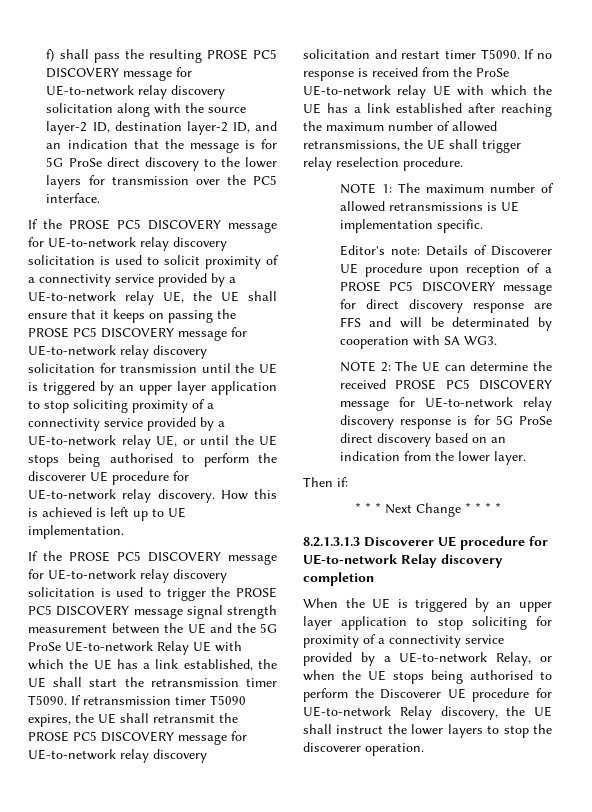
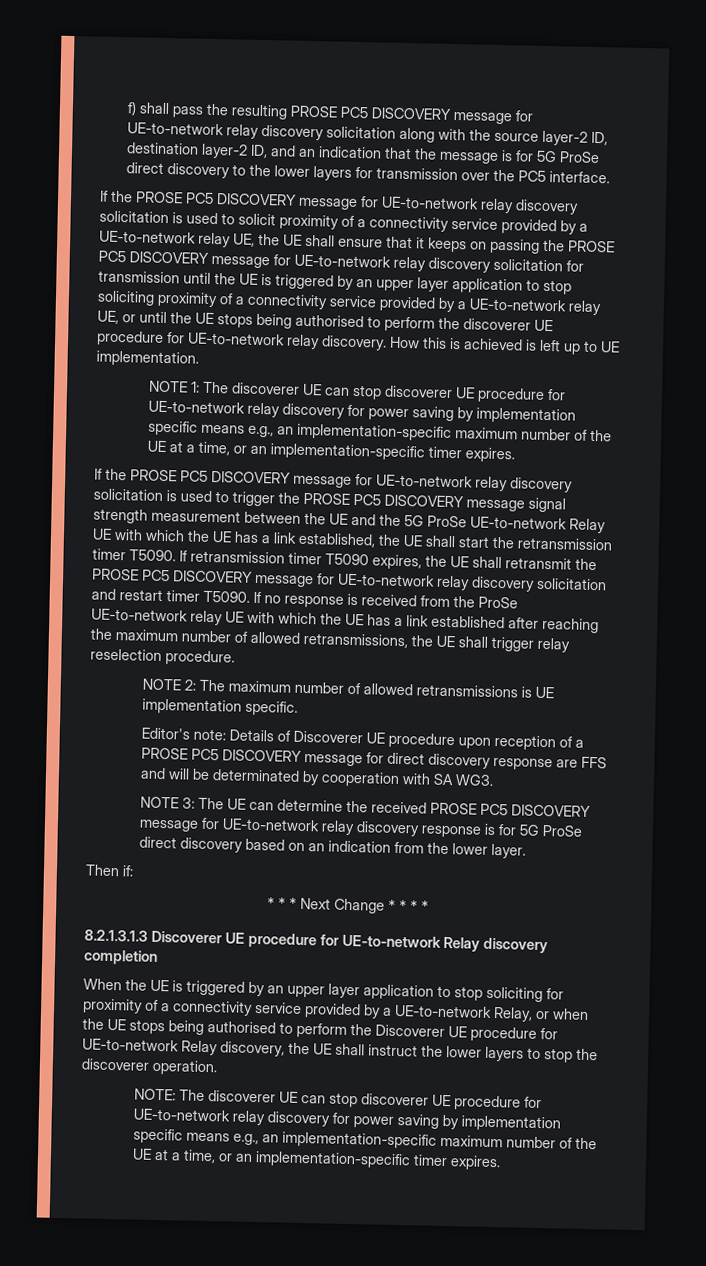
(124, 532) none -> [148,380,566,403] [147,400,576,424] [147,420,612,442] [146,440,515,463] // NOTE 1: The discoverer UE can stop discoverer UE procedure for UE-to-network relay discovery for power saving by implementation specific means e.g., an implementation-specific maximum number of the UE at a time, or an implementation-specific timer expires.
[381,184,392,193] 1: -> [183,679,196,691] 2:
[380,362,391,372] 2: -> [181,797,195,809] 3:
(424, 749) none -> [133,1088,542,1111] [132,1108,561,1132] [132,1128,597,1150] [131,1148,501,1171] // NOTE: The discoverer UE can stop discoverer UE procedure for UE-to-network relay discovery for power saving by implementation specific means e.g., an implementation-specific maximum number of the UE at a time, or an implementation-specific timer expires.

